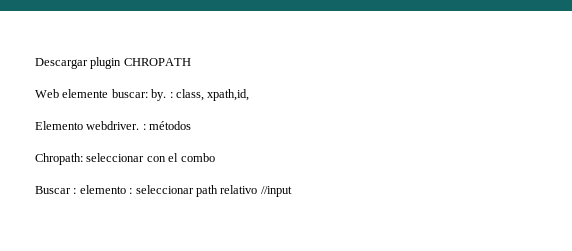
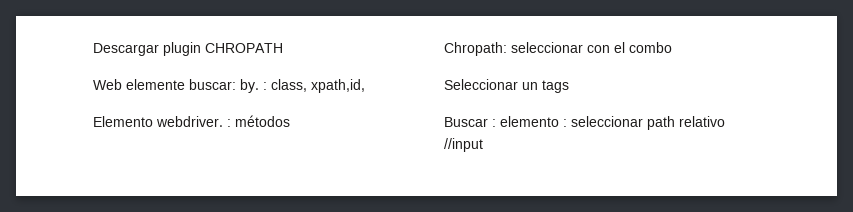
(215, 157) none -> [444,79,569,93] // Seleccionar un tags

